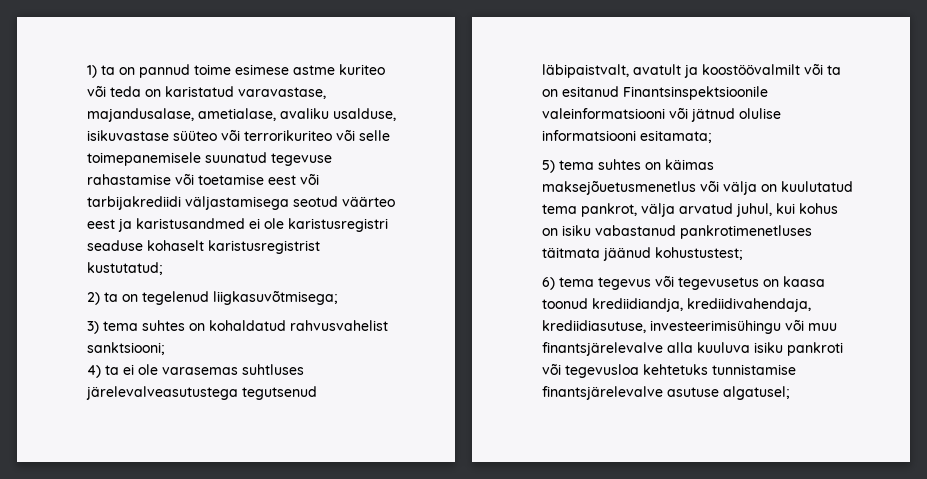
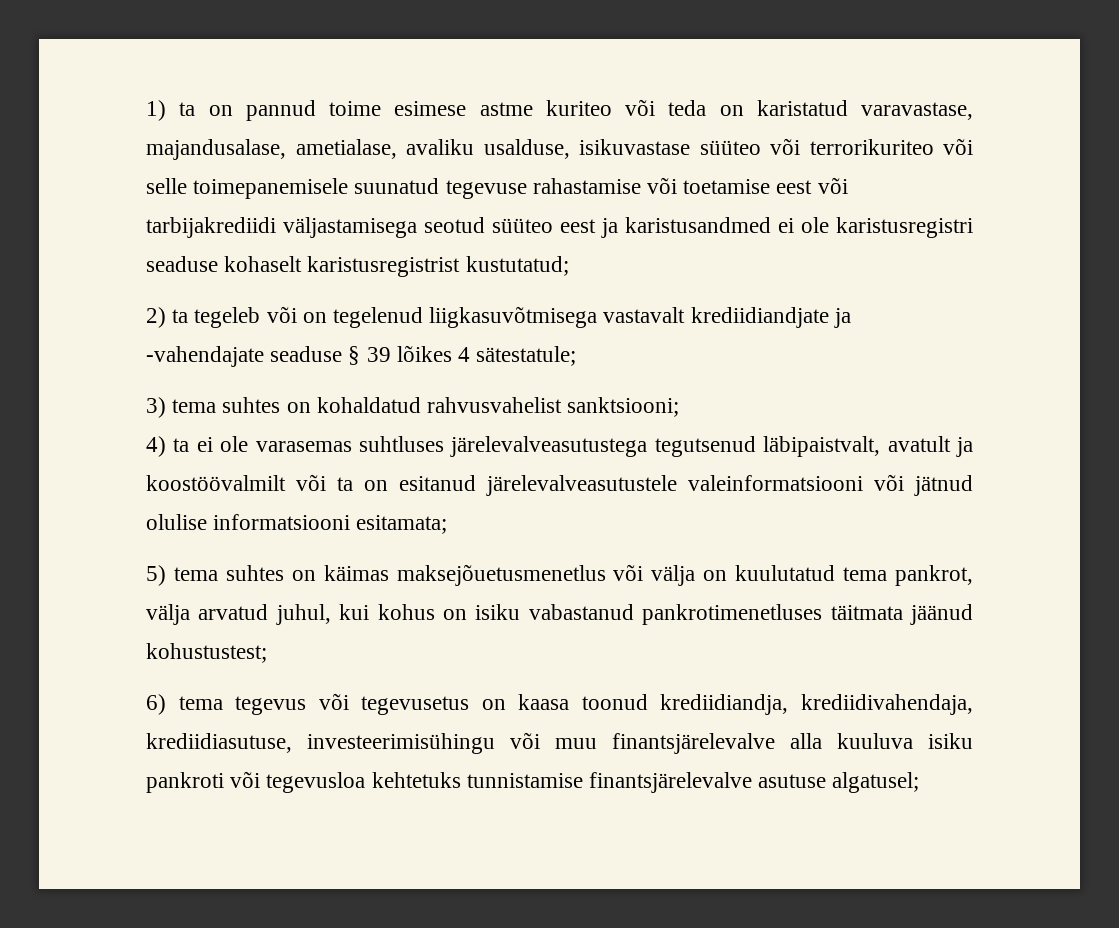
[342,196,395,207] väärteo -> [492,218,553,233] süüteo
[122,290,338,305] on tegelenud liigkasuvõtmisega; -> [194,306,851,328] [146,345,577,367] tegeleb või on tegelenud liigkasuvõtmisega vastavalt krediidiandjate ja -vahendajate seaduse § 39 lõikes 4 sätestatule;
[623,86,768,100] Finantsinspektsioonile -> [486,475,677,496] järelevalveasutustele

